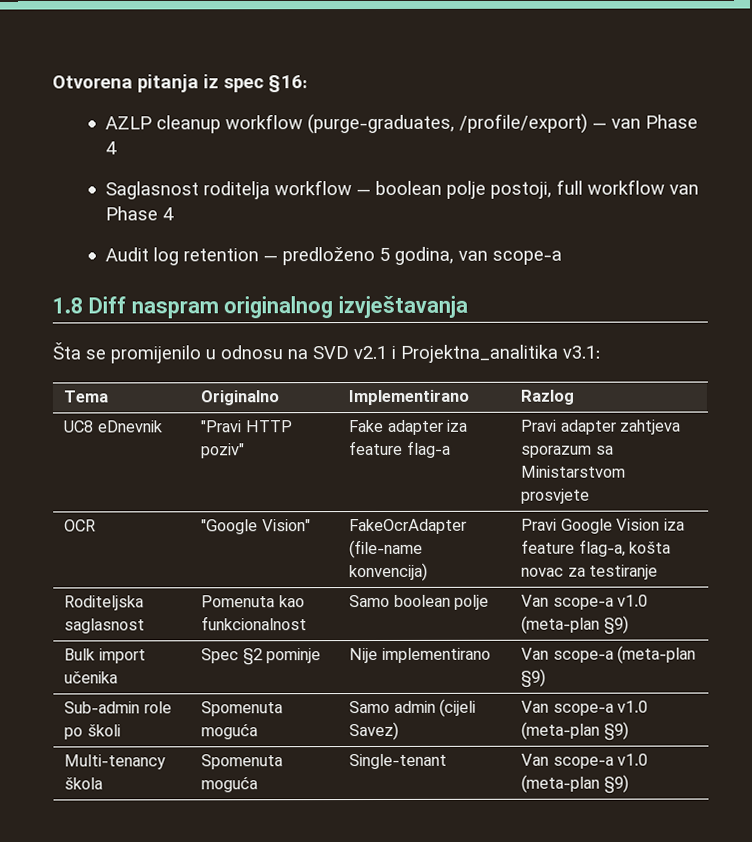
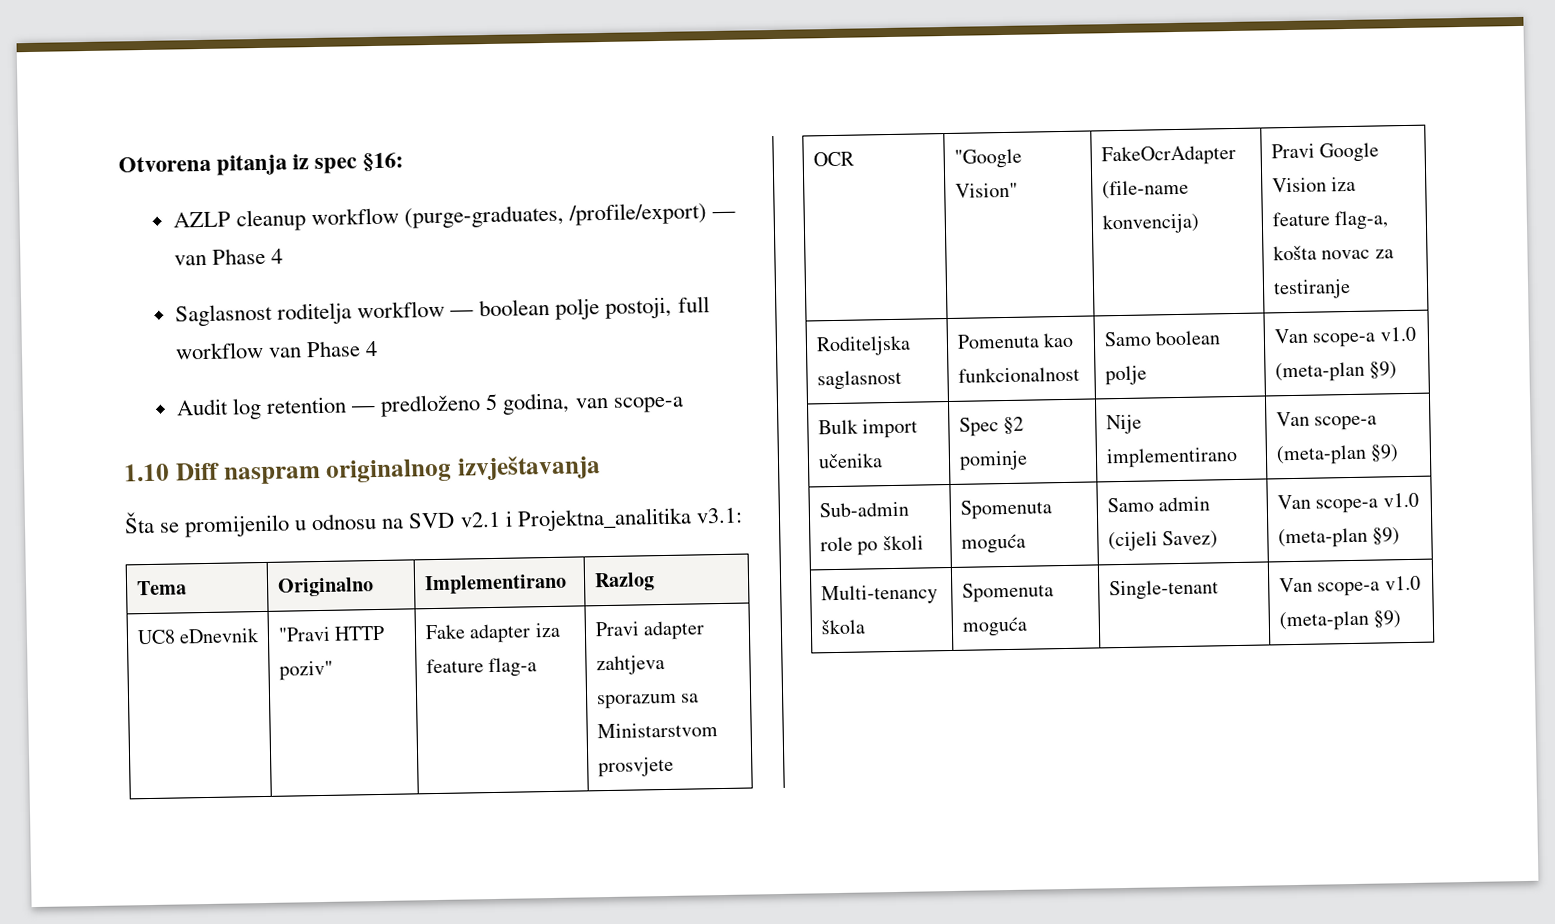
[52,297,83,314] 1.8 -> [123,463,170,482] 1.10

